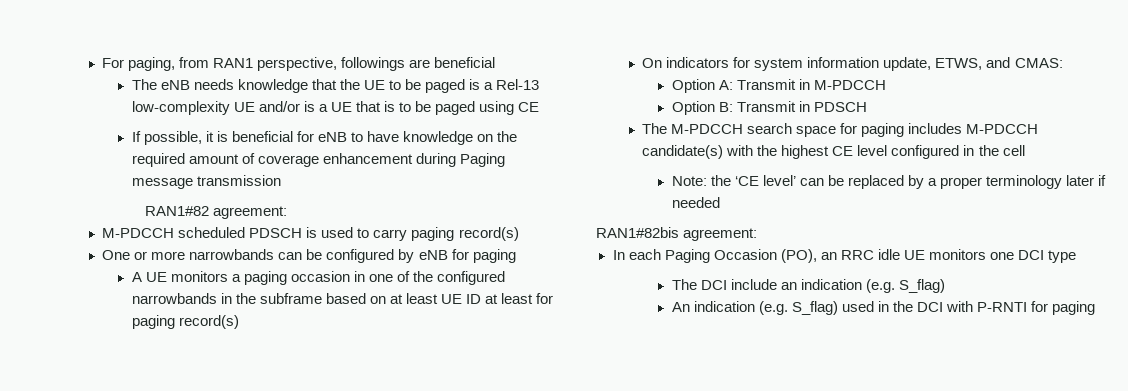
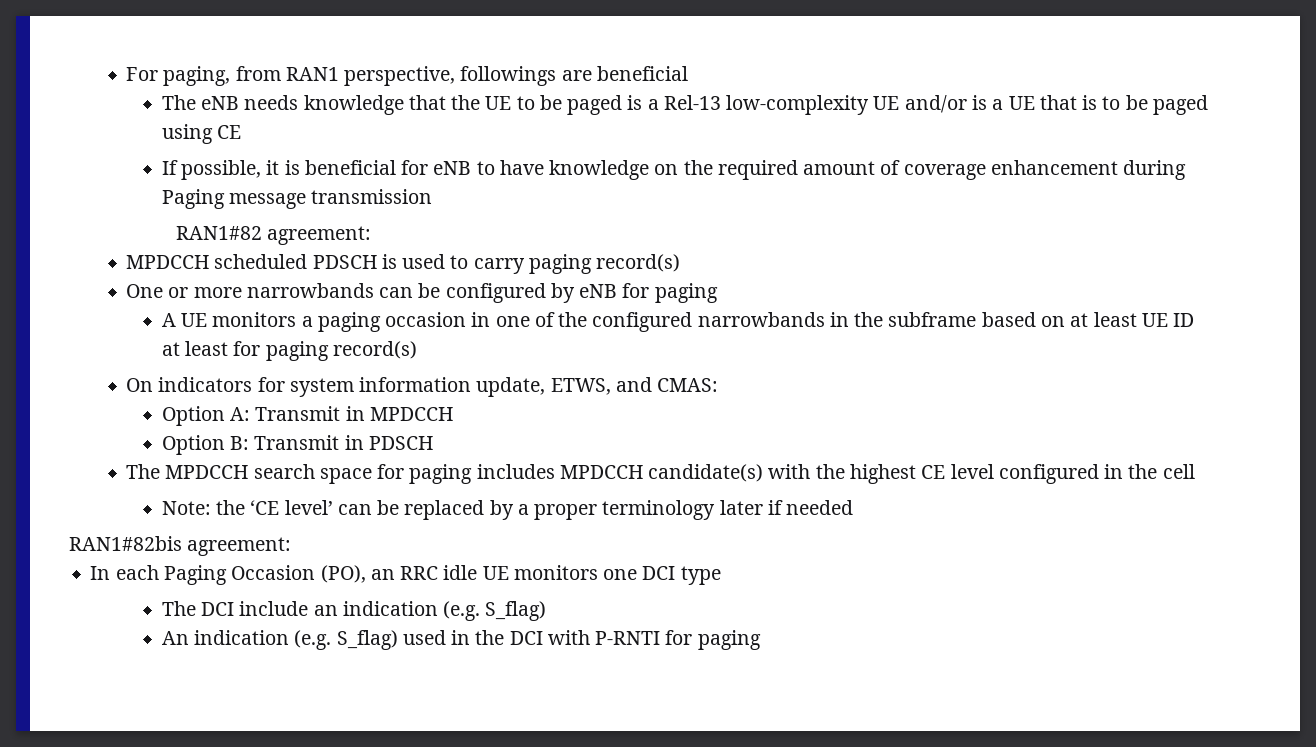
[102,228,175,238] M-PDCCH -> [126,255,210,269] MPDCCH
[813,80,886,90] M-PDCCH -> [369,407,453,421] MPDCCH
[671,124,744,134] M-PDCCH -> [165,465,249,479] MPDCCH
[966,124,1039,134] M-PDCCH -> [559,465,643,479] MPDCCH

